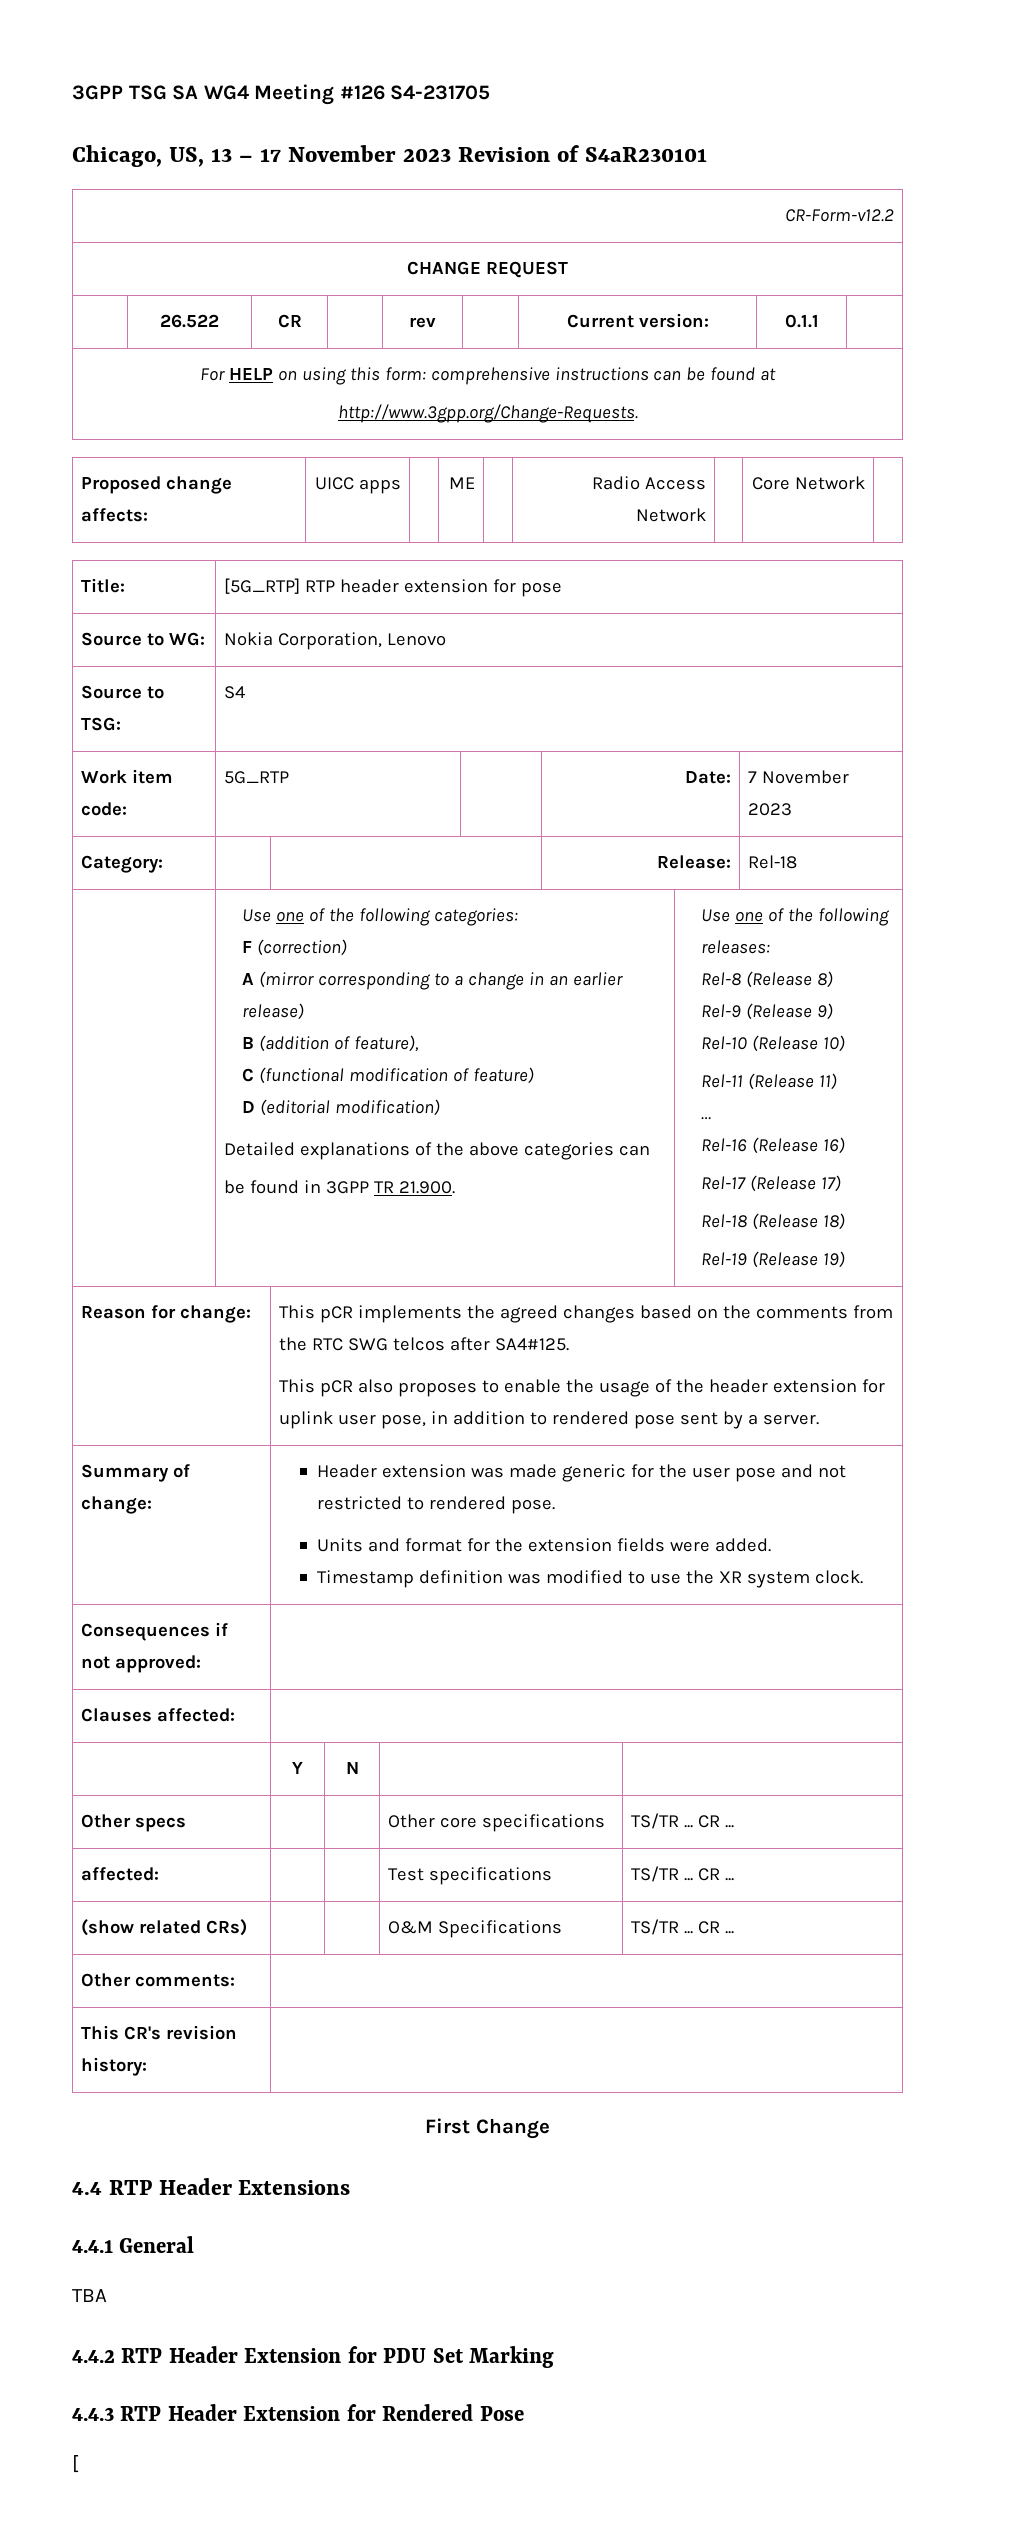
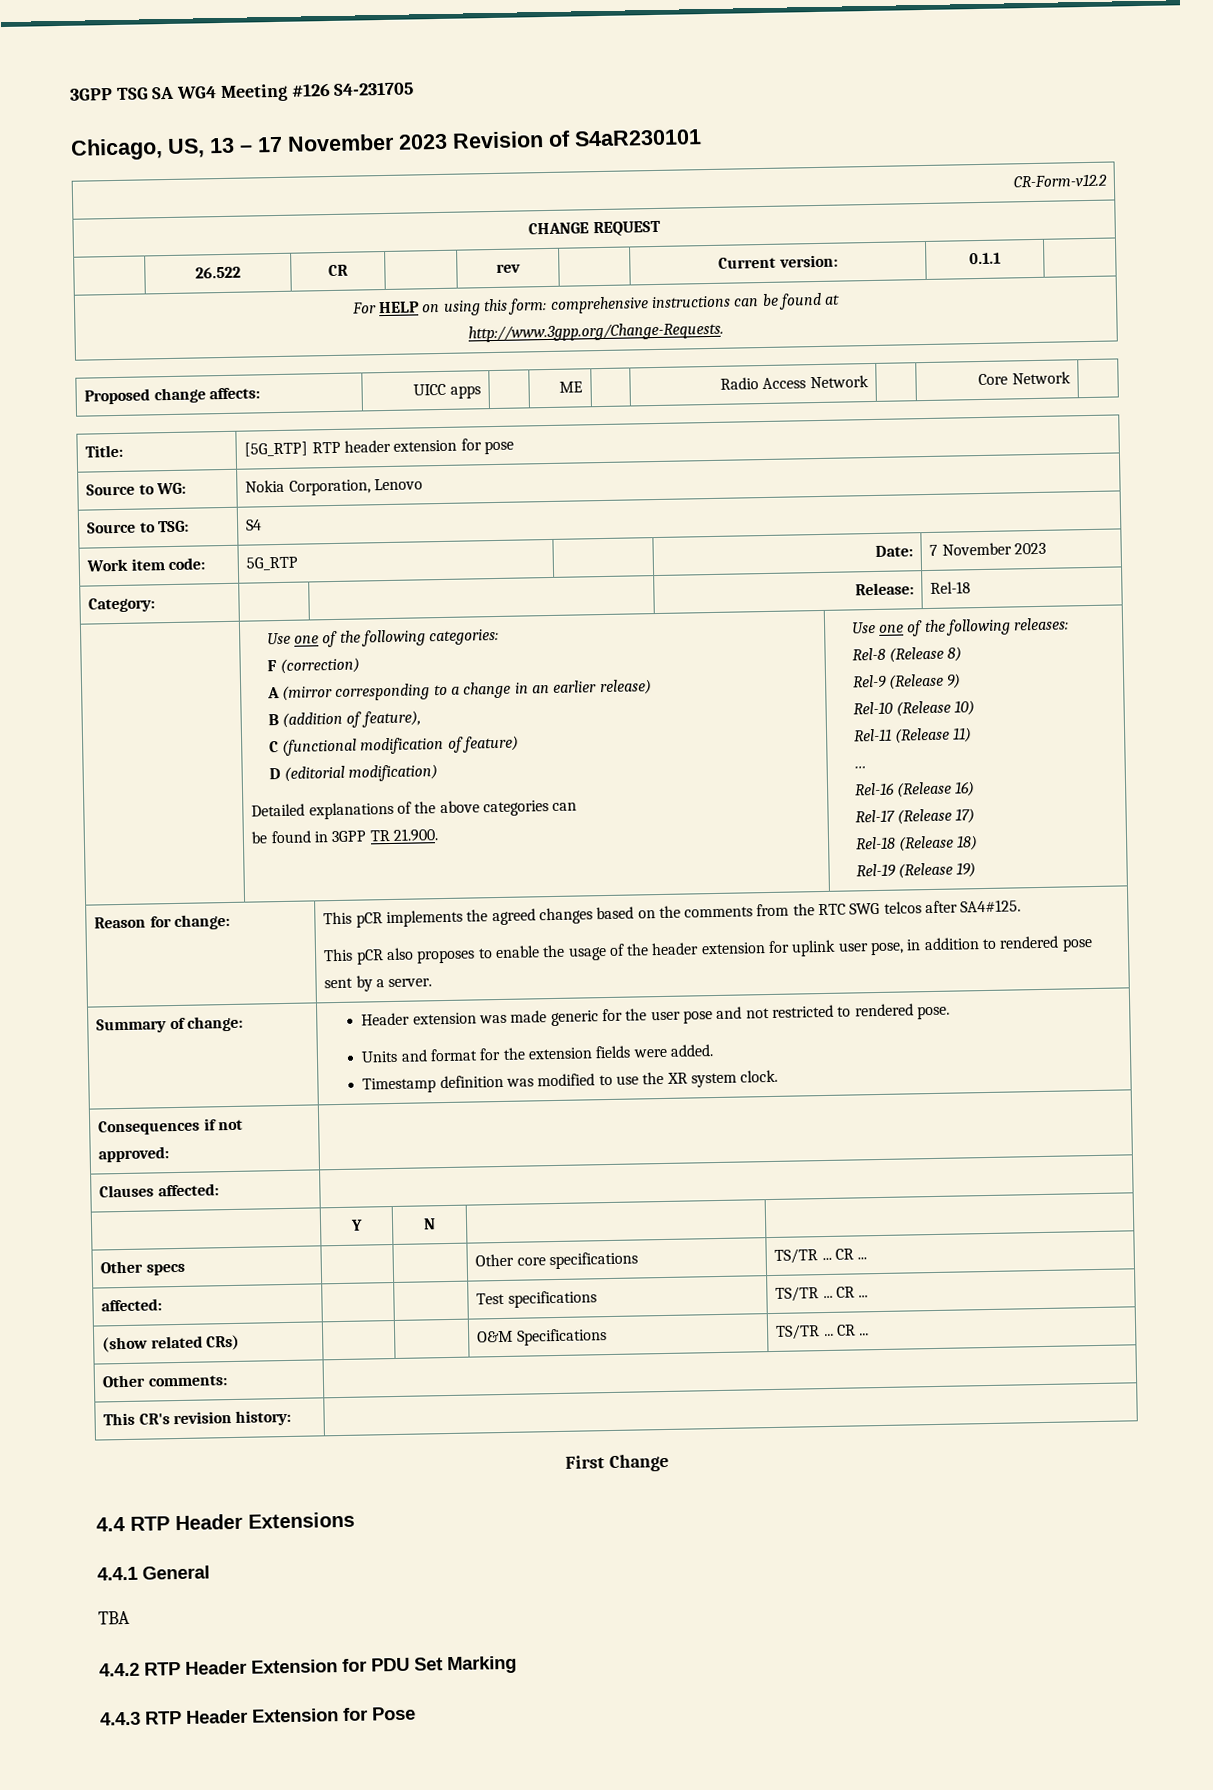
[382,2404,474,2421] Rendered -> (368, 1714) none
[72,2455,79,2473] // [ -> (416, 1713) none

